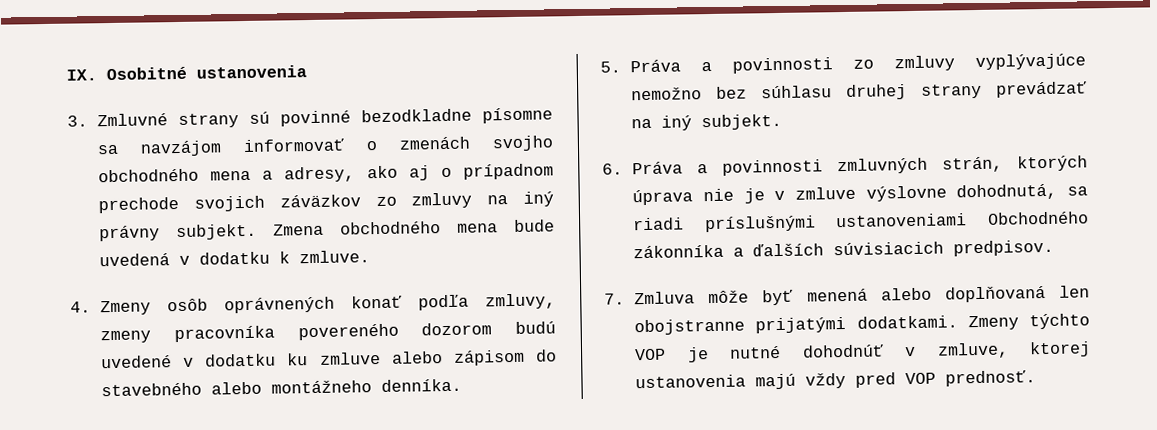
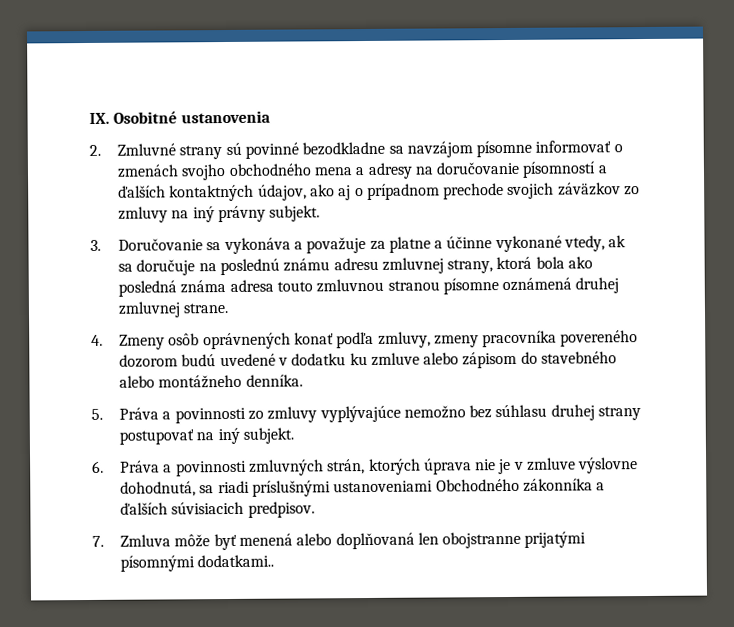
[67,115,88,127] 3. -> [89,144,101,156] 2.
[481,107,553,124] písomne -> (386, 148) none
(223, 148) none -> [476,140,533,158] písomne
[284,166,356,183] adresy, -> [367,161,608,179] [117,184,307,202] adresy na doručovanie písomností a ďalších kontaktných údajov,
[273,219,555,236] [99,250,371,267] Zmena obchodného mena bude uvedená v dodatku k zmluve. -> [90,235,627,255] [117,256,594,276] [117,277,620,297] [117,301,229,318] // 3. Doručovanie sa vykonáva a považuje za platne a účinne vykonané vtedy, ak sa doručuje na poslednú známu adresu zmluvnej strany, ktorá bola ako posledná známa adresa touto zmluvnou stranou písomne oznámená druhej zmluvnej strane.
[996,81,1087,98] prevádzať -> [118,429,194,445] postupovať
[856,313,1090,331] [635,341,1091,363] [635,370,1037,390] dodatkami. Zmeny týchto VOP je nutné dohodnúť v zmluve, ktorej ustanovenia majú vždy pred VOP prednosť. -> [119,554,275,572] písomnými dodatkami..

